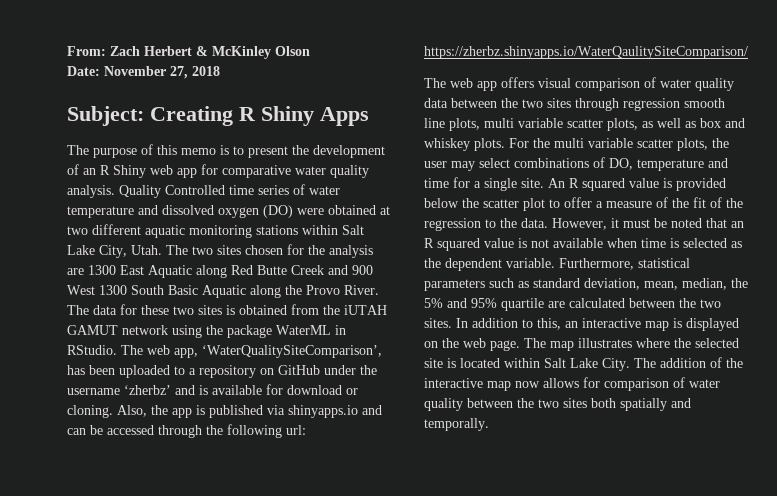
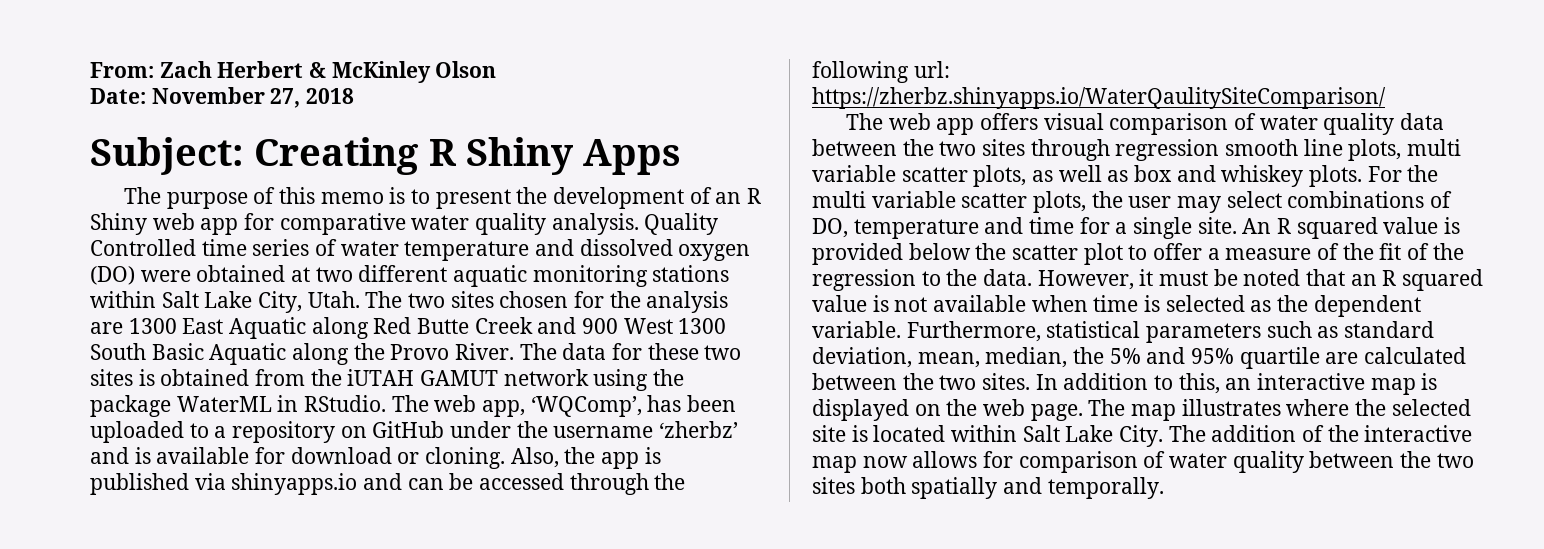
[202,345,382,358] ‘WaterQualitySiteComparison’, -> [530,396,642,417] ‘WQComp’,

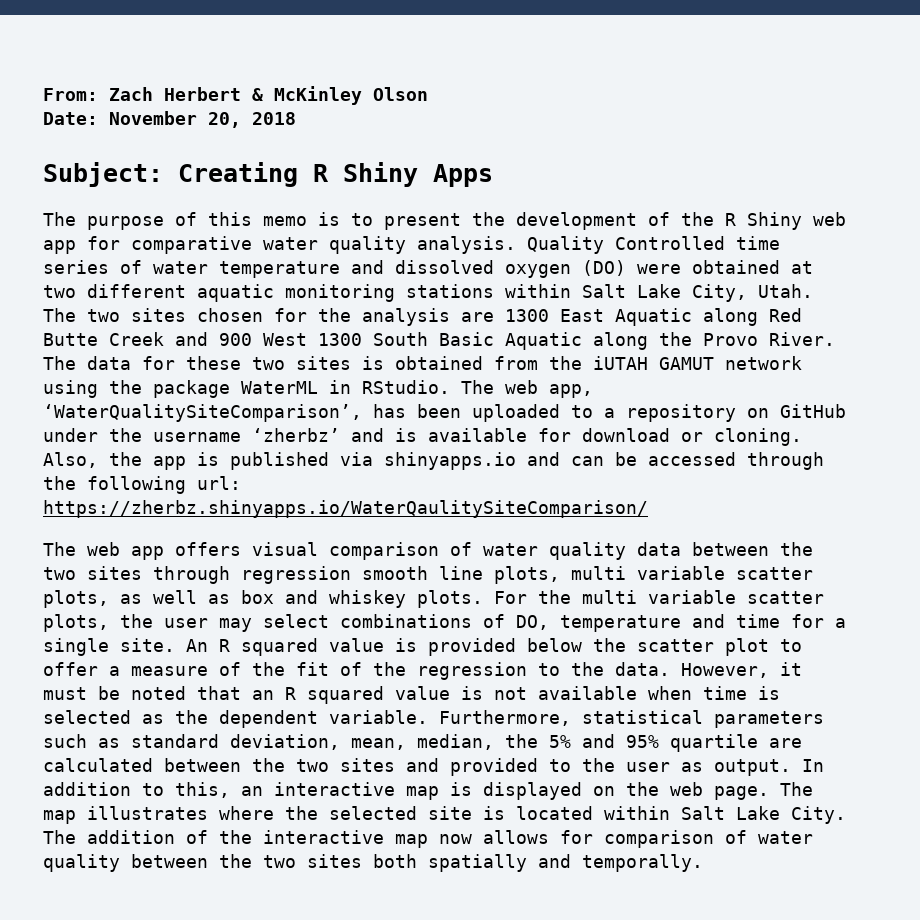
[270,88,301,108] 27, -> [208,112,241,128] 20,
[715,192,742,204] an -> [681,212,714,226] the
[530,396,642,417] ‘WQComp’, -> [43,404,362,422] ‘WaterQualitySiteComparison’,
[982,373,1031,390] sites. -> [340,758,791,776] sites and provided to the user as output.

